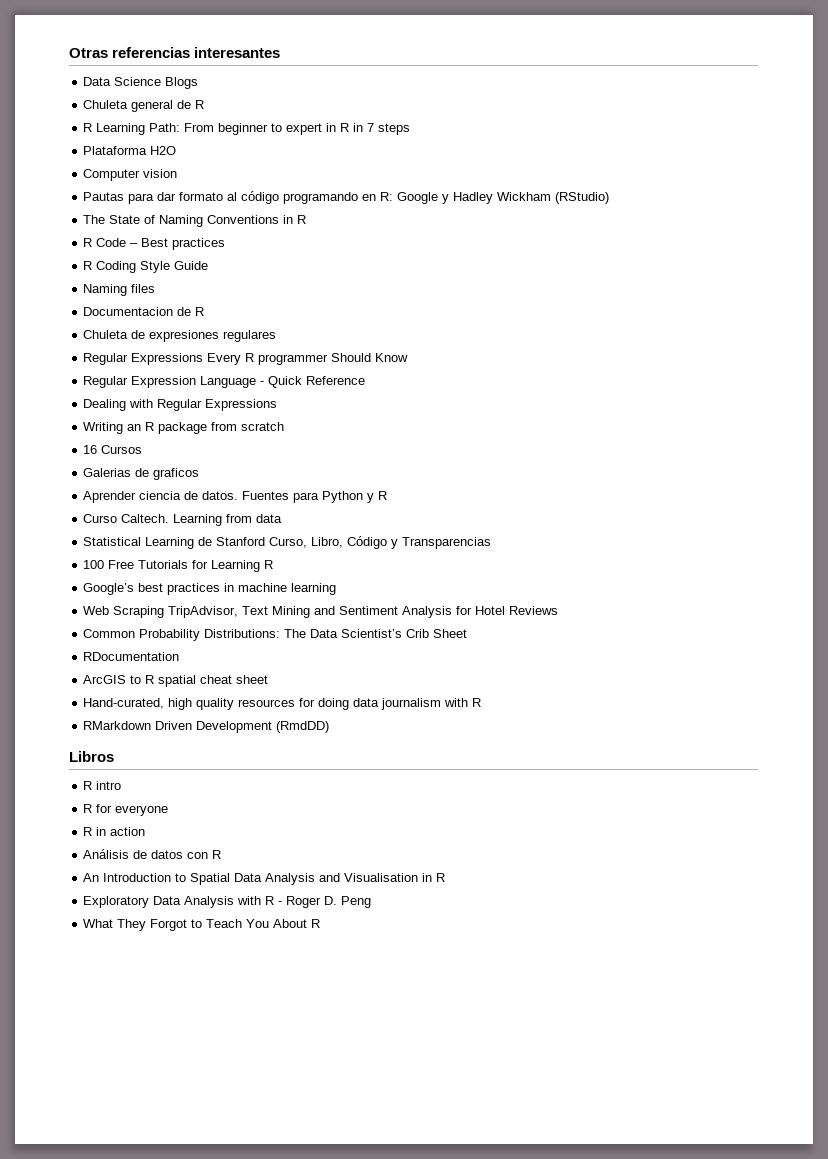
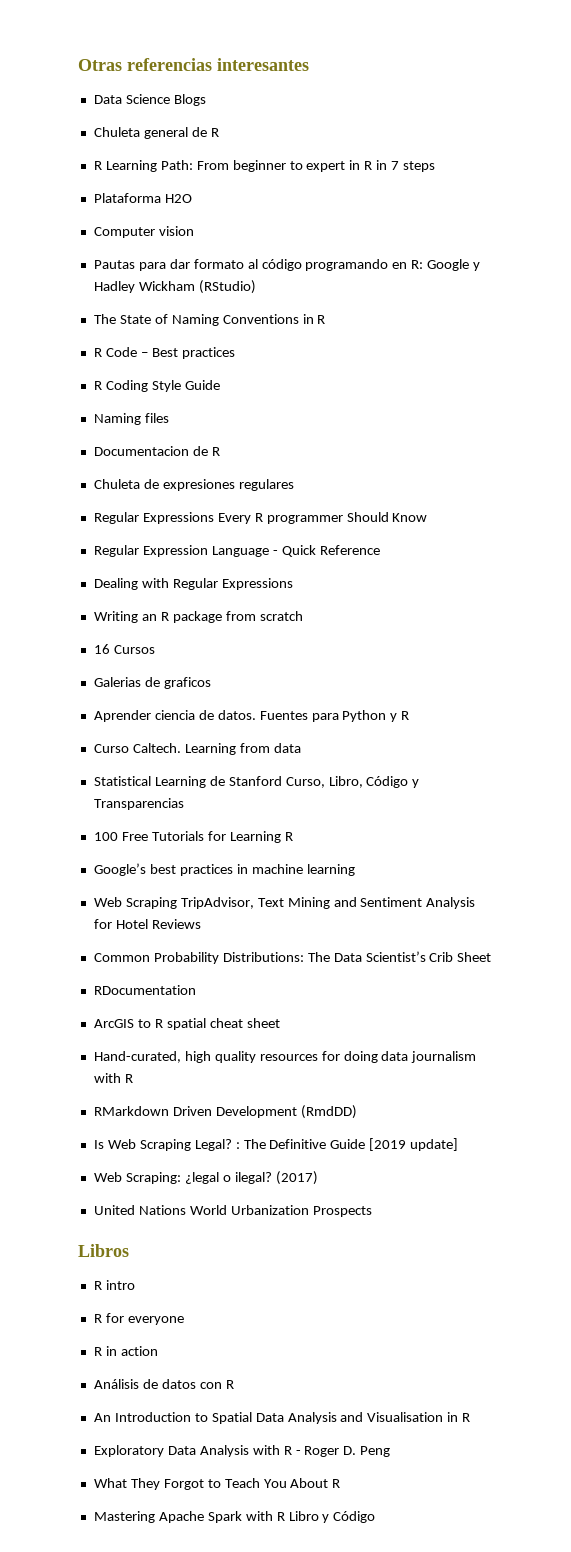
(330, 727) none -> [93,1138,459,1151] [93,1171,318,1185] [93,1205,372,1217] // Is Web Scraping Legal? : The Definitive Guide [2019 update] // Web Scraping: ¿legal o ilegal? (2017) // United Nations World Urbanization Prospects
(321, 923) none -> [93,1511,376,1523] // Mastering Apache Spark with R Libro y Código

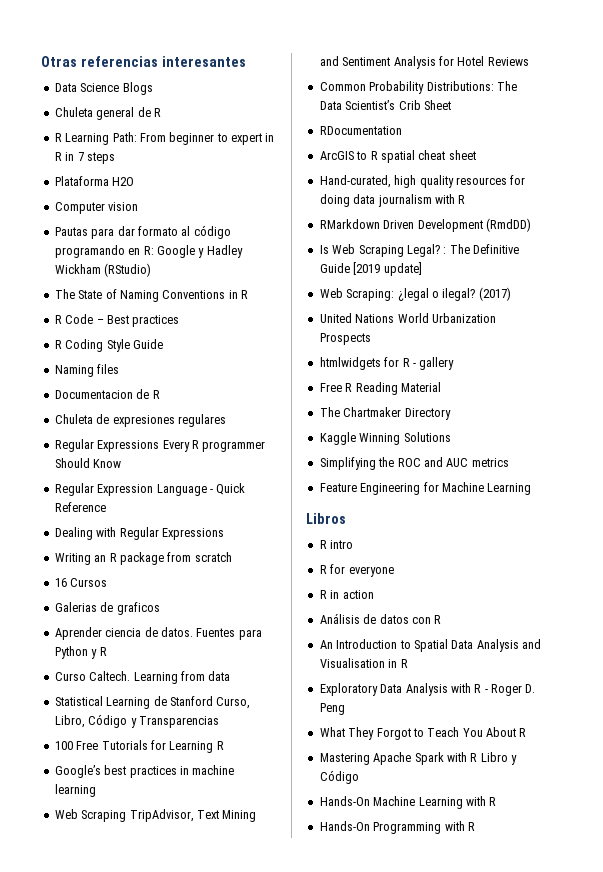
(372, 1211) none -> [319,357,455,370] [319,382,441,395] [319,407,451,420] [319,432,451,445] [319,457,509,470] [319,482,532,495] // htmlwidgets for R - gallery // Free R Reading Material // The Chartmaker Directory // Kaggle Winning Solutions // Simplifying the ROC and AUC metrics // Feature Engineering for Machine Learning
(376, 1517) none -> [319,796,497,809] [319,821,475,834] // Hands-On Machine Learning with R // Hands-On Programming with R

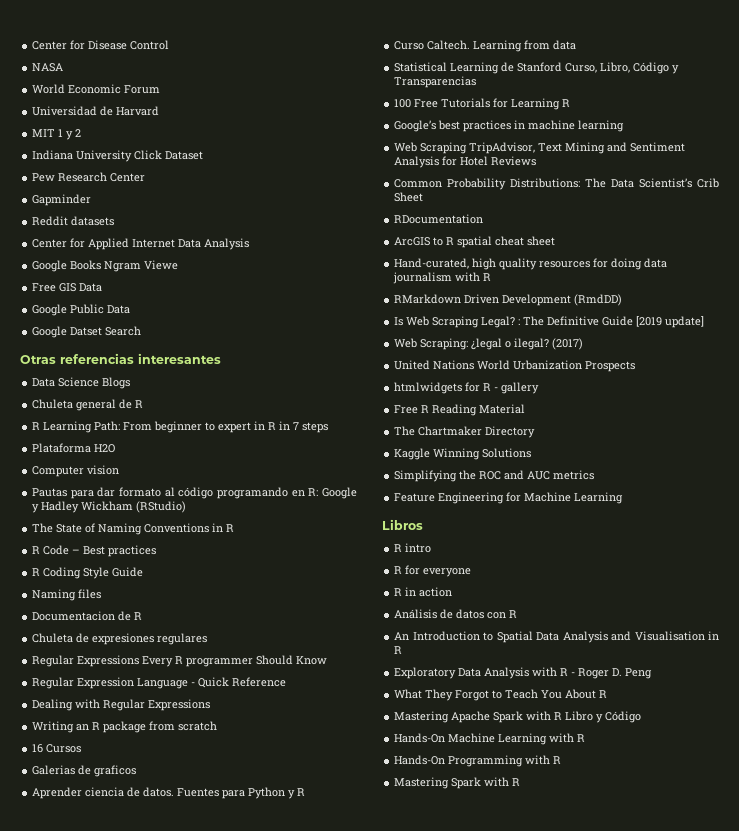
(41, 61) none -> [32,40,170,50] [32,63,64,72] [32,84,161,94] [32,106,160,116] [32,129,82,140] [32,150,204,162] [32,172,146,182] [32,194,92,206] [32,216,115,226] [32,238,250,250] [32,260,179,272] [32,283,103,292] [32,304,131,316] [32,326,142,338] Center for Disease Control // NASA // World Economic Forum // Universidad de Harvard // MIT 1 y 2 // Indiana University Click Dataset // Pew Research Center // Gapminder // Reddit datasets // Center for Applied Internet Data Analysis // Google Books Ngram Viewe // Free GIS Data // Google Public Data // Google Datset Search //
(475, 826) none -> [394,777,521,789] // Mastering Spark with R

